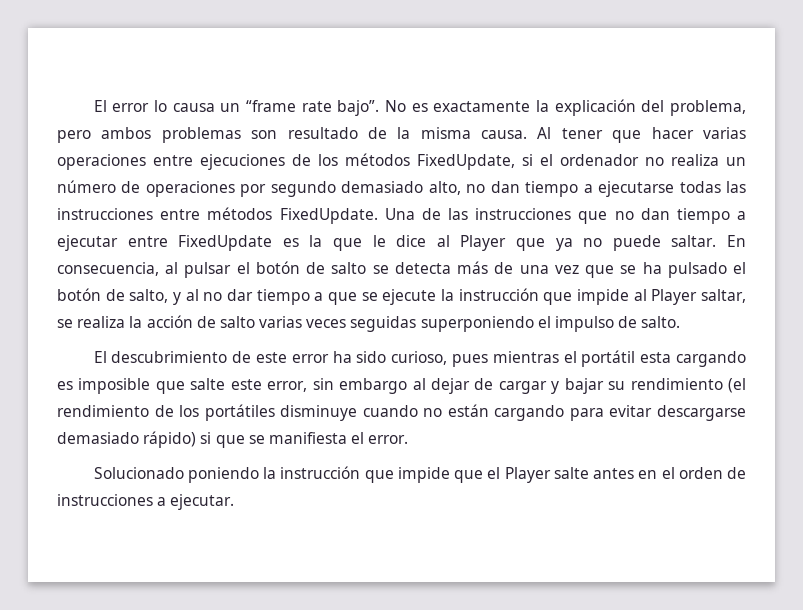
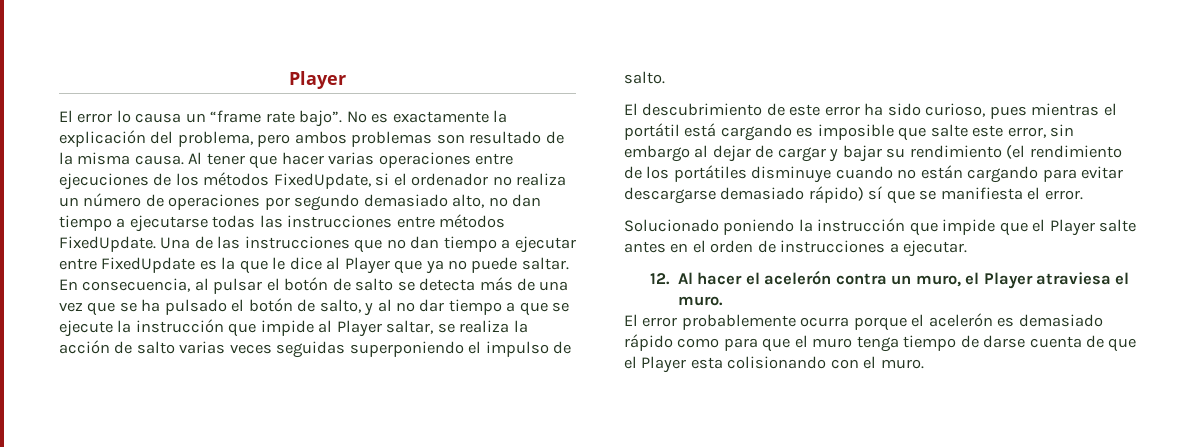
(93, 106) none -> [289,71,346,89] Player //
[640,352,672,363] esta -> [684,123,717,137] está
[200,432,212,444] si -> [868,186,883,200] sí
(235, 502) none -> [649,270,1130,289] [677,296,723,306] [624,313,1103,331] [624,334,1137,352] [624,356,924,373] // 12. Al hacer el acelerón contra un muro, el Player atraviesa el muro. // El error probablemente ocurra porque el acelerón es demasiado rápido como para que el muro tenga tiempo de darse cuenta de que el Player esta colisionando con el muro.

